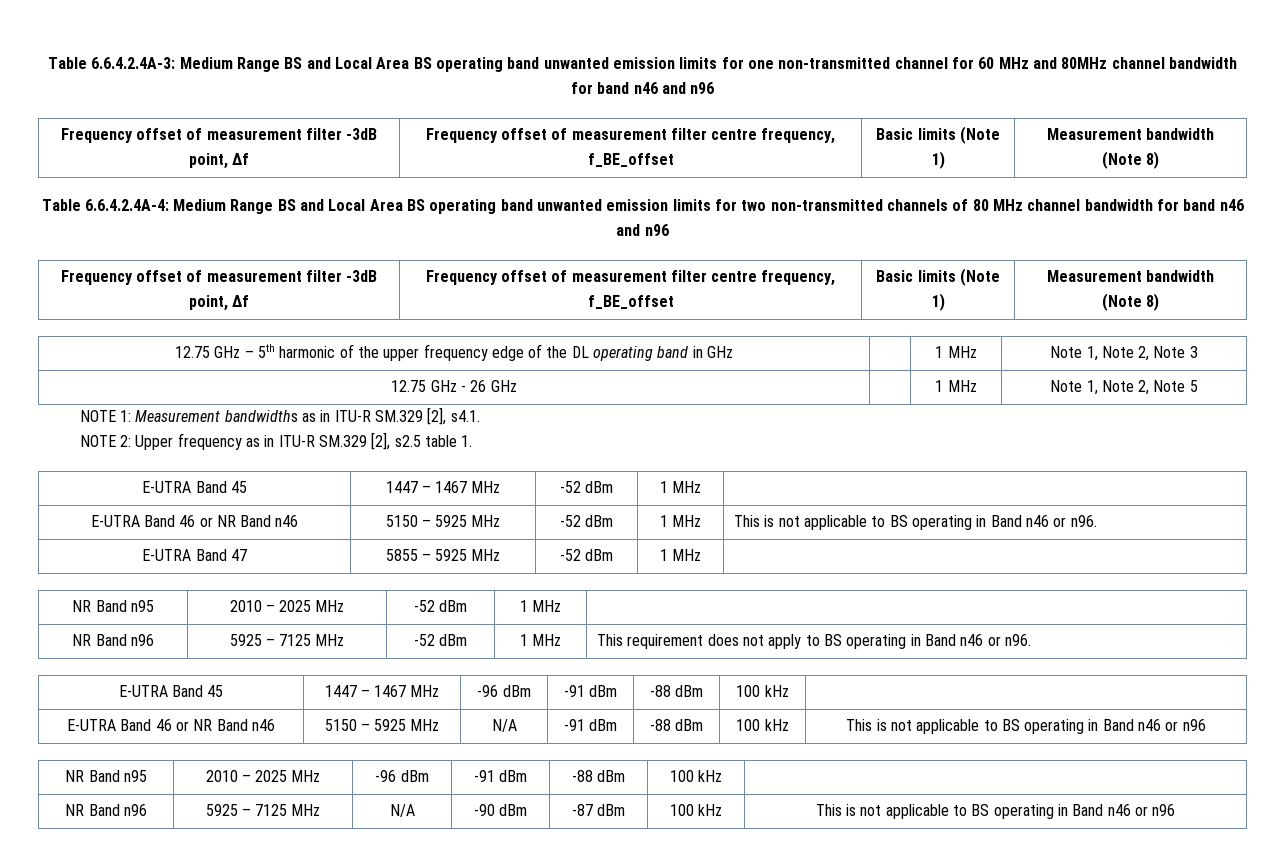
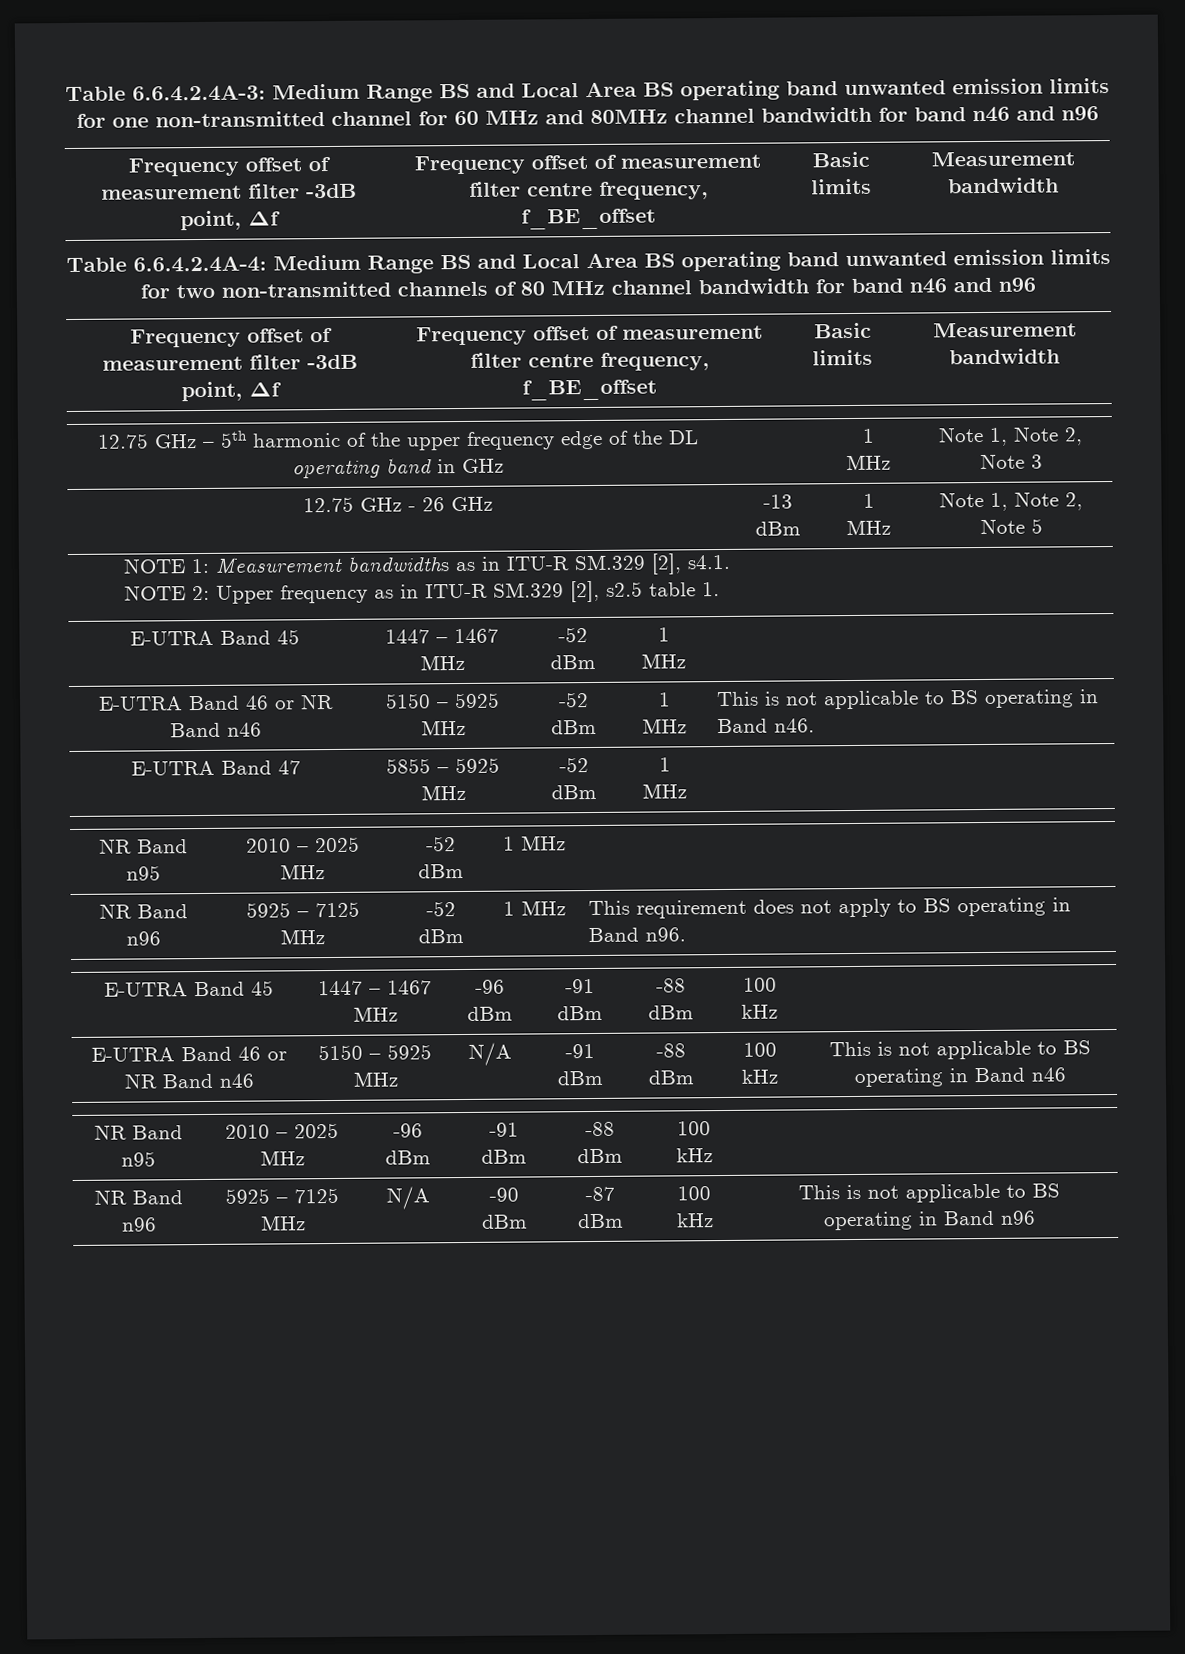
[959,126,1000,144] [931,151,945,169] [1046,128,1215,140] [1101,151,1160,169] (Note 1) | Measurement bandwidth (Note 8) -> [930,151,1075,167] [948,177,1059,194] | Measurement bandwidth
[959,268,1000,286] [931,293,945,311] [1046,270,1215,282] [1101,293,1160,311] (Note 1) | Measurement bandwidth (Note 8) -> [932,322,1077,338] [949,348,1060,365] | Measurement bandwidth
(517, 386) none -> [762,494,793,509] [754,521,801,536] -13 dBm
[1025,515,1097,527] n46 or n96. -> [774,718,816,733] n46.
[960,634,1001,646] n46 or -> (640, 935) none
[1165,719,1206,731] or n96 -> (1066, 1074) none
[1107,804,1148,816] n46 or -> (995, 1218) none

